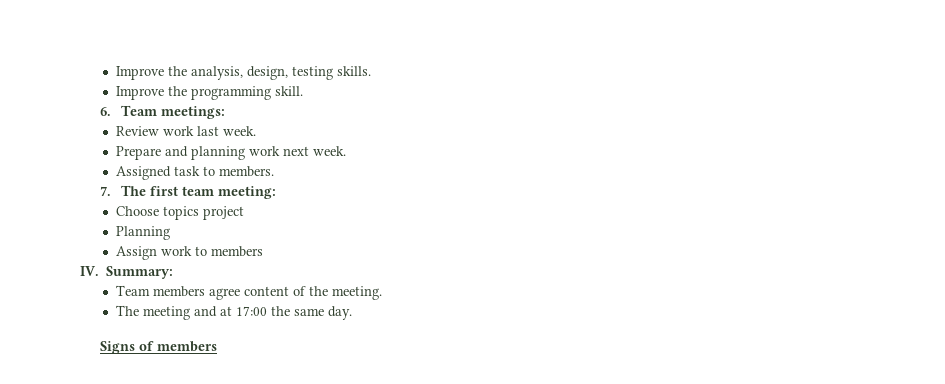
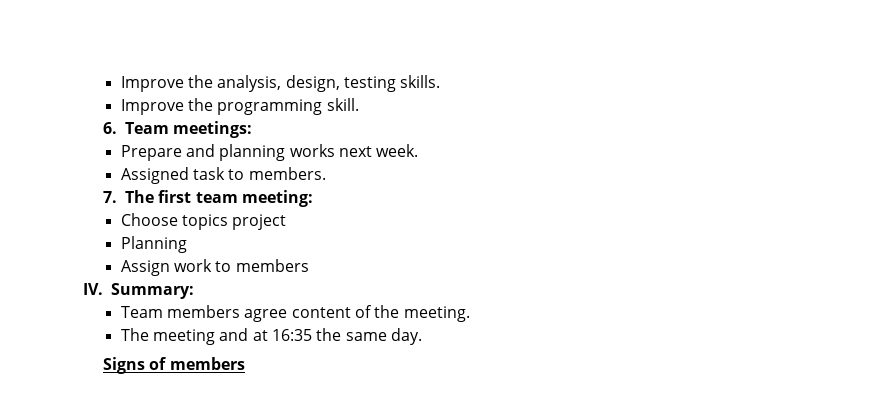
[116,126,257,136] // Review work last week. -> (253, 129) none
[249,146,281,156] work -> [289,144,335,157] works
[236,306,268,316] 17:00 -> [272,329,313,341] 16:35

